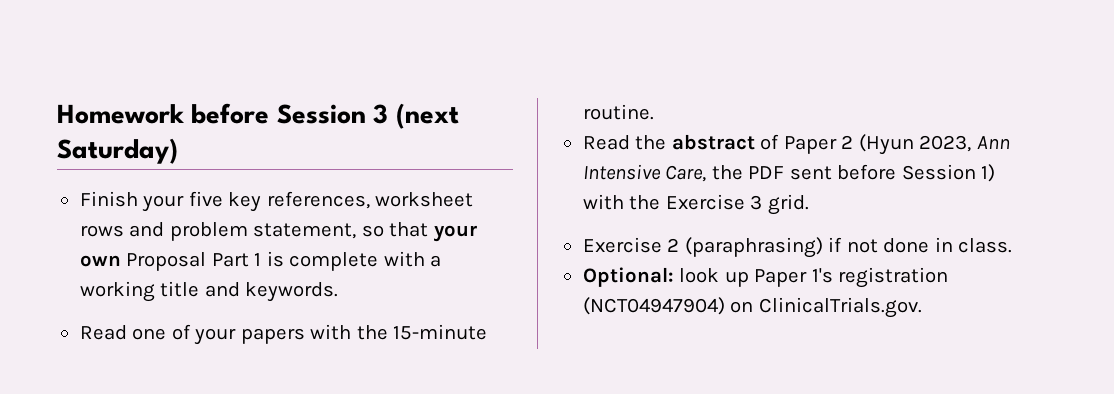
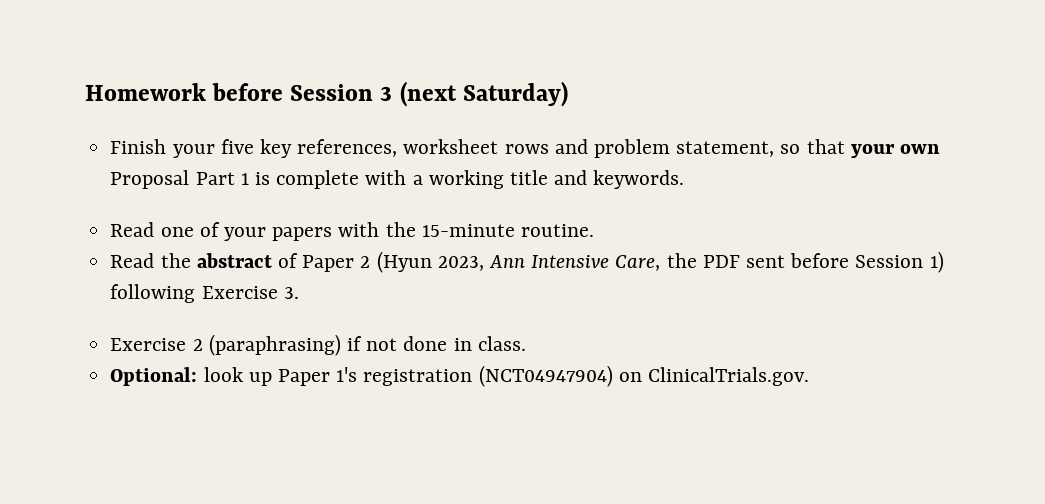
[582,194,809,215] with the Exercise 3 grid. -> [110,284,299,303] following Exercise 3.

